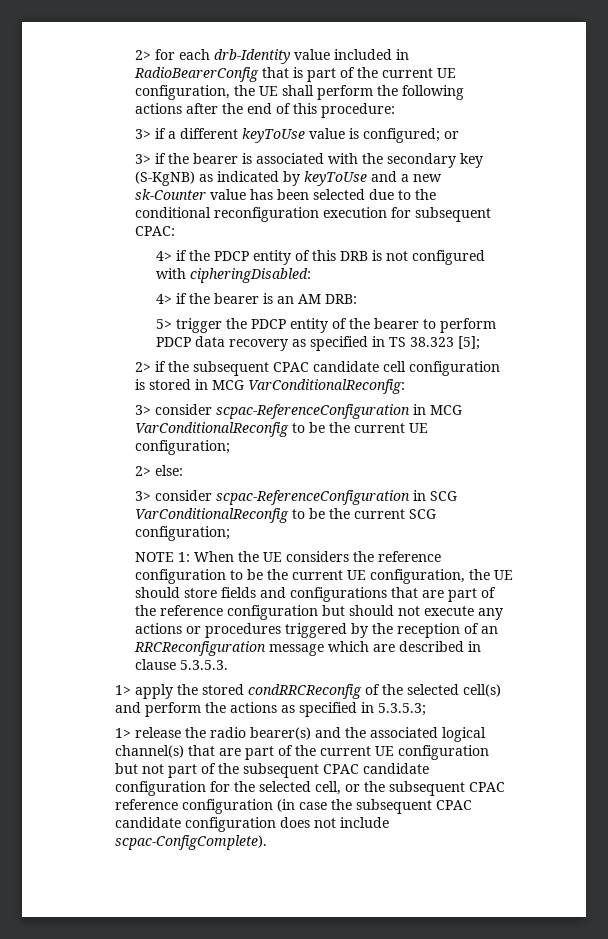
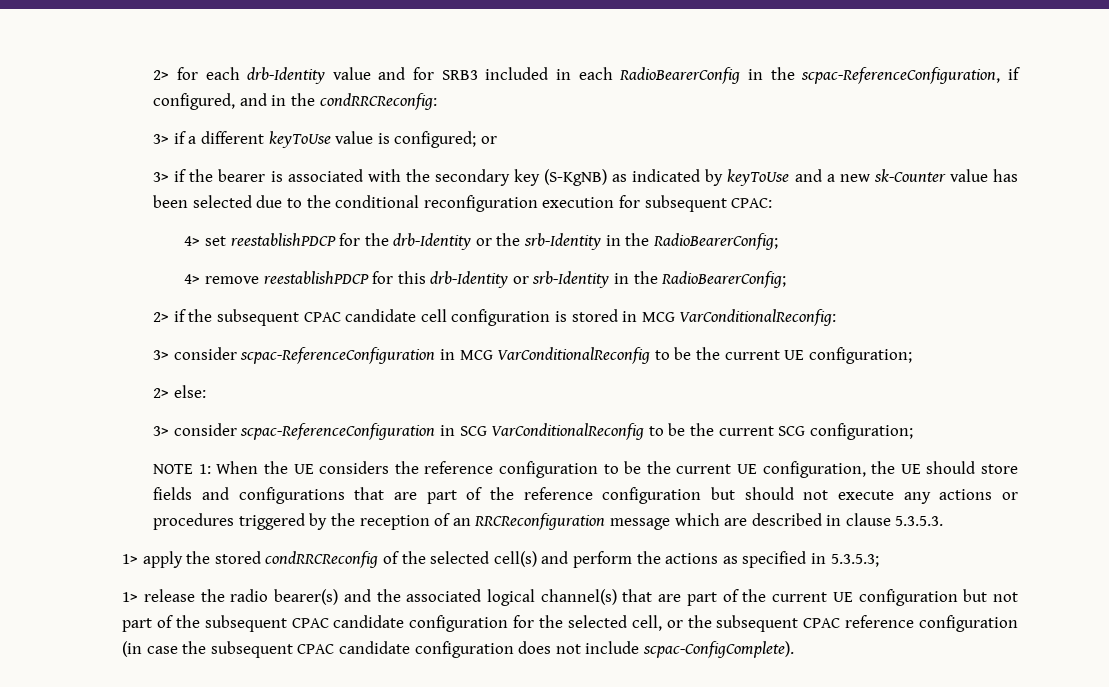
[334,49,410,60] [134,67,457,82] [135,85,465,100] [135,103,396,118] included in RadioBearerConfig that is part of the current UE configuration, the UE shall perform the following actions after the end of this procedure: -> [378,67,1020,84] [153,93,437,110] and for SRB3 included in each RadioBearerConfig in the scpac-ReferenceConfiguration, if configured, and in the condRRCReconfig:
[175,250,485,265] [155,268,311,283] [155,293,357,304] [155,318,496,333] [155,336,480,351] if the PDCP entity of this DRB is not configured with cipheringDisabled: // 4> if the bearer is an AM DRB: // 5> trigger the PDCP entity of the bearer to perform PDCP data recovery as specified in TS 38.323 [5]; -> [204,233,778,250] [184,271,787,288] set reestablishPDCP for the drb-Identity or the srb-Identity in the RadioBearerConfig; // 4> remove reestablishPDCP for this drb-Identity or srb-Identity in the RadioBearerConfig;

